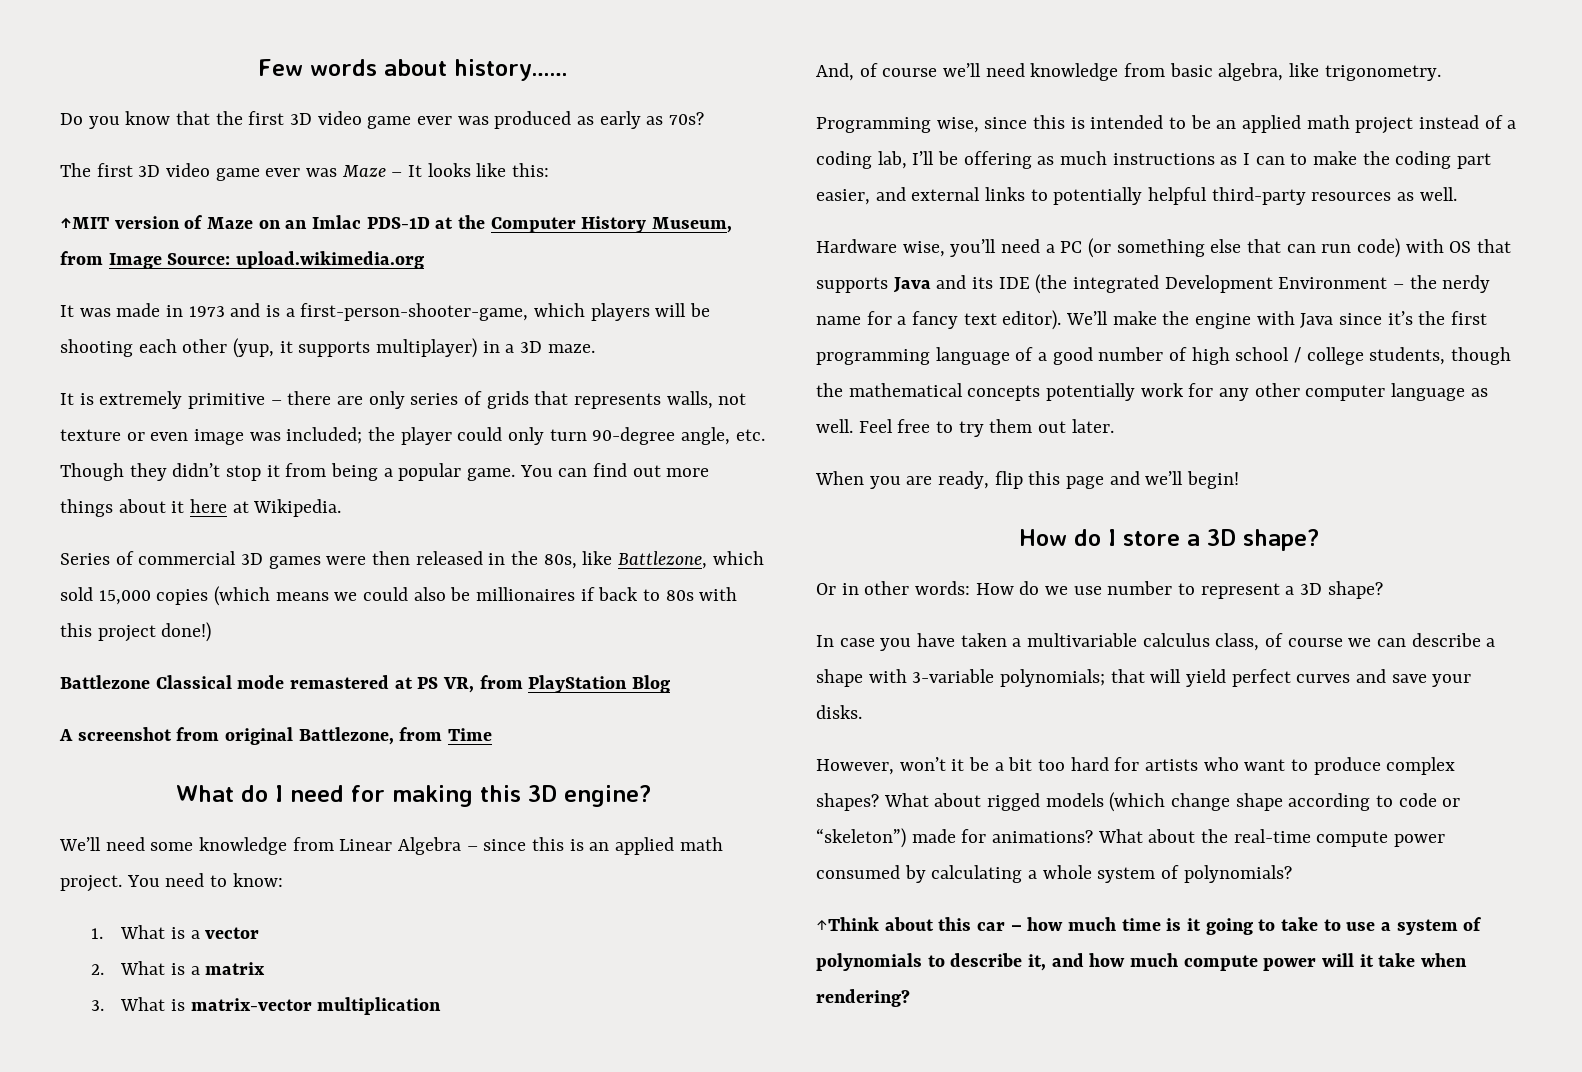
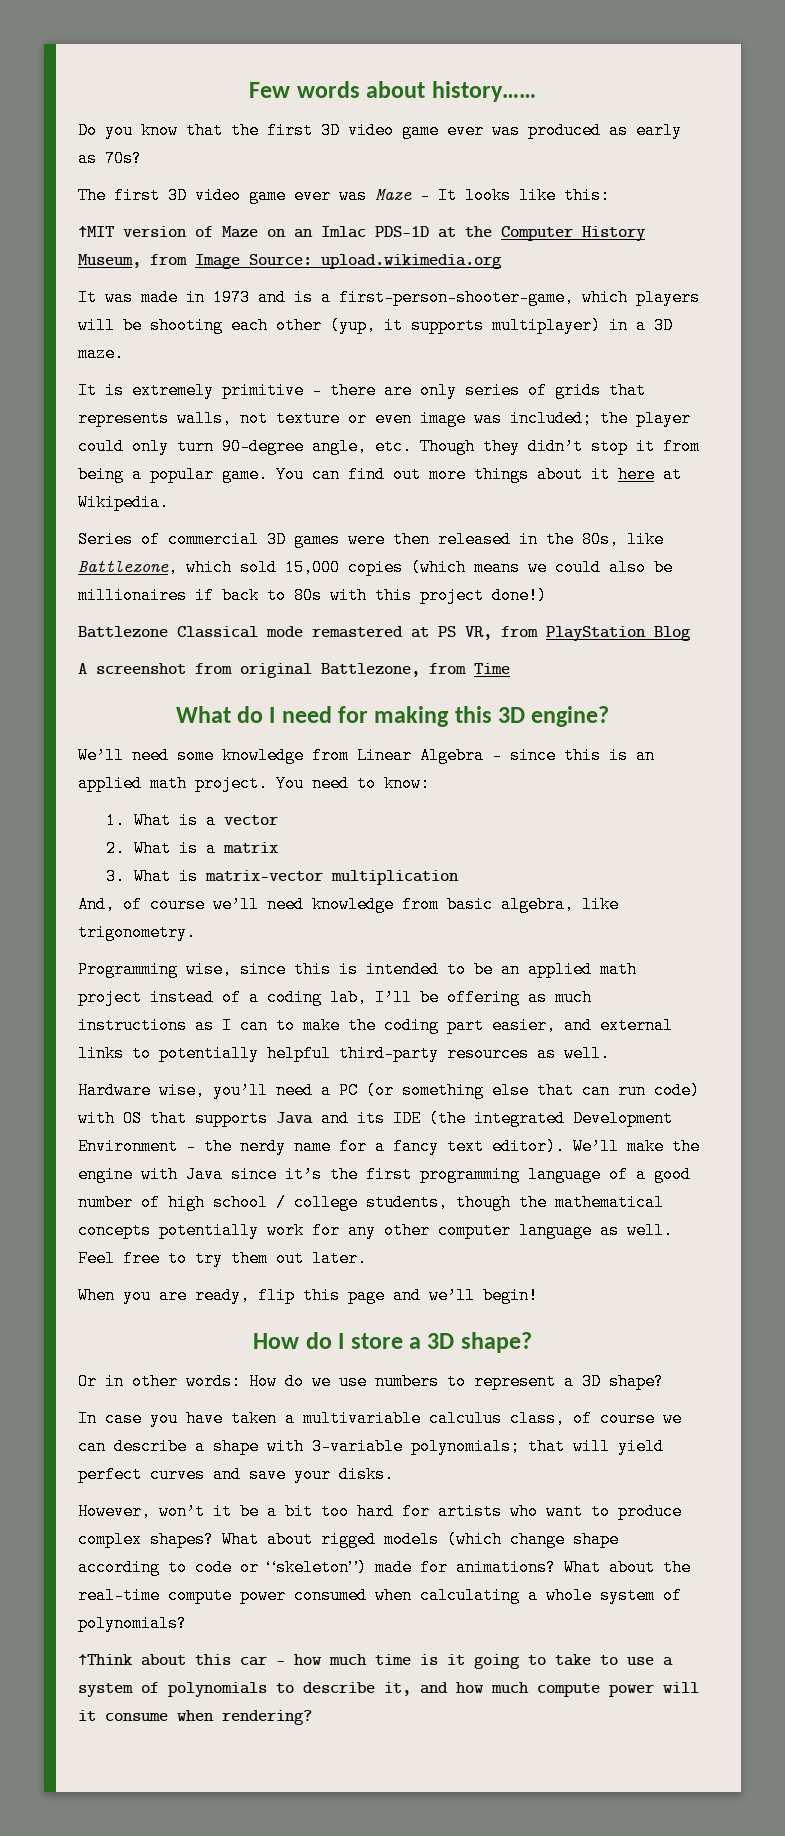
[1107,581,1173,595] number -> [375,1373,439,1390] numbers
[904,865,926,883] by -> [375,1587,412,1604] when
[1378,953,1416,967] take -> [105,1712,168,1721] consume

